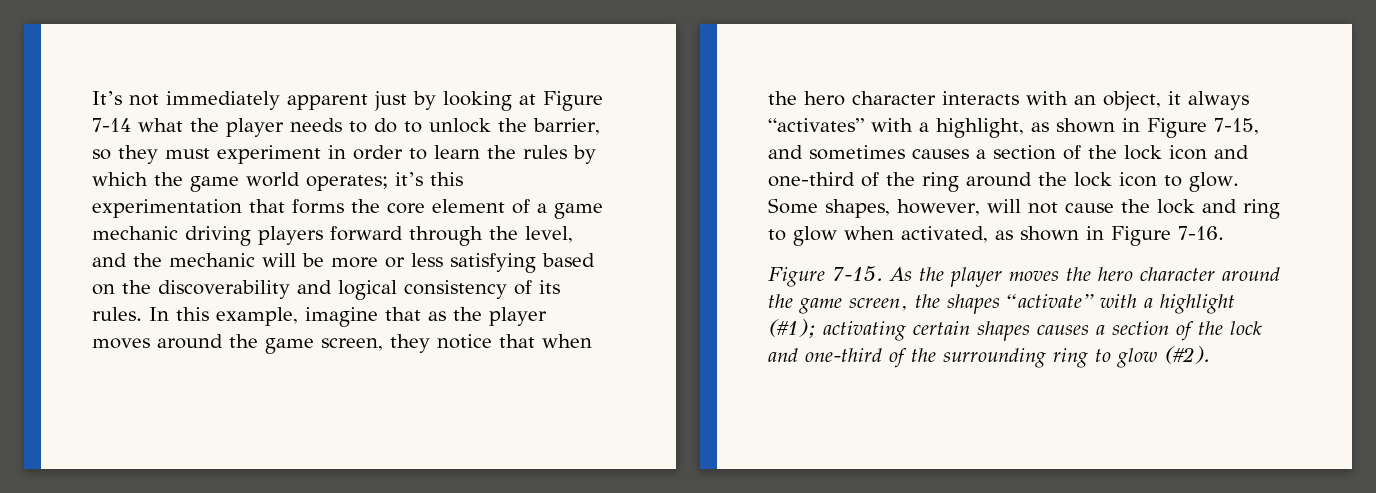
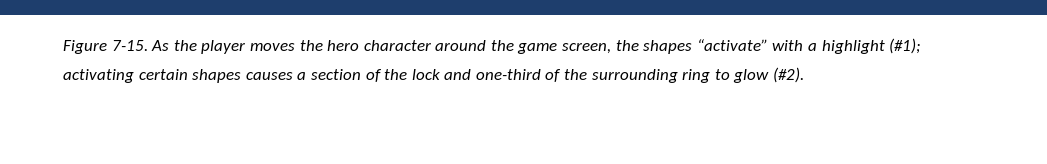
[92,91,603,111] [92,118,600,137] [92,145,596,164] [92,172,463,192] [92,199,603,219] [92,226,573,246] [92,253,595,273] [92,280,560,300] [92,307,547,327] [92,334,592,354] [768,91,1249,111] [768,118,1259,138] [768,145,1249,160] [768,172,1239,192] [768,198,1280,219] [768,226,1224,246] It’s not immediately apparent just by looking at Figure 7-14 what the player needs to do to unlock the barrier, so they must experiment in order to learn the rules by which the game world operates; it’s this experimentation that forms the core element of a game mechanic driving players forward through the level, and the mechanic will be more or less satisfying based on the discoverability and logical consistency of its rules. In this example, imagine that as the player moves around the game screen, they notice that when the hero character interacts with an object, it always “activates” with a highlight, as shown in Figure 7-15, and sometimes causes a section of the lock icon and one-third of the ring around the lock icon to glow. Some shapes, however, will not cause the lock and ring to glow when activated, as shown in Figure 7-16. // -> (63, 47) none

